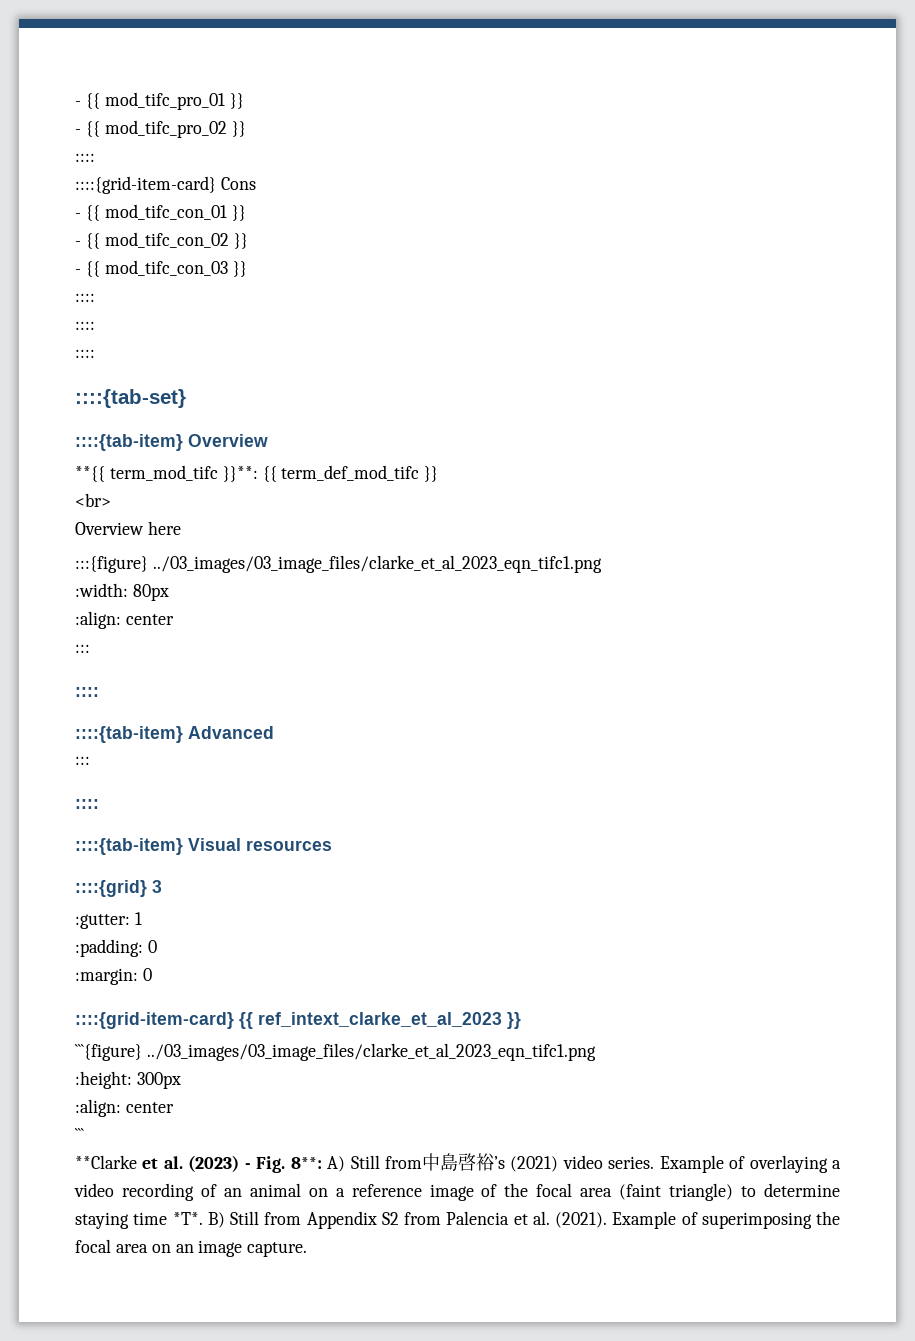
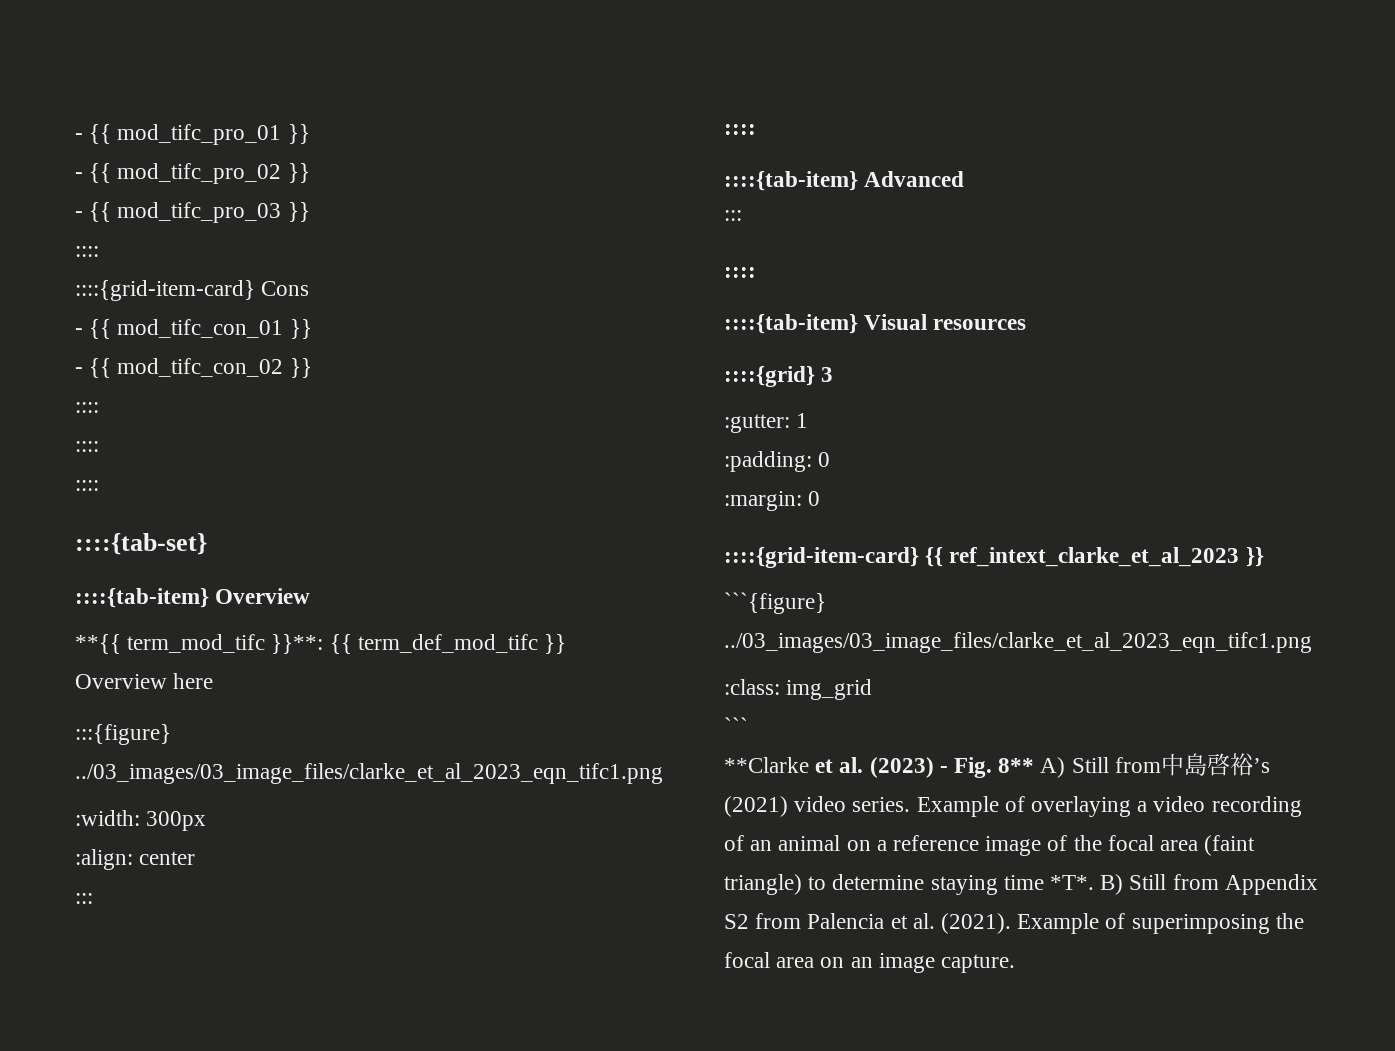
(246, 129) none -> [75,202,310,223] // - {{ mod_tifc_pro_03 }}
[75,260,247,277] // - {{ mod_tifc_con_03 }} -> (312, 368) none
[75,493,111,507] // <br> -> (567, 644) none
[132,584,169,601] 80px -> [146,811,207,831] 300px
[75,1071,181,1089] [75,1099,174,1117] :height: 300px // :align: center -> [724,679,873,700] :class: img_grid
[290,1157,322,1169] 8**: -> [998,758,1035,773] 8**

